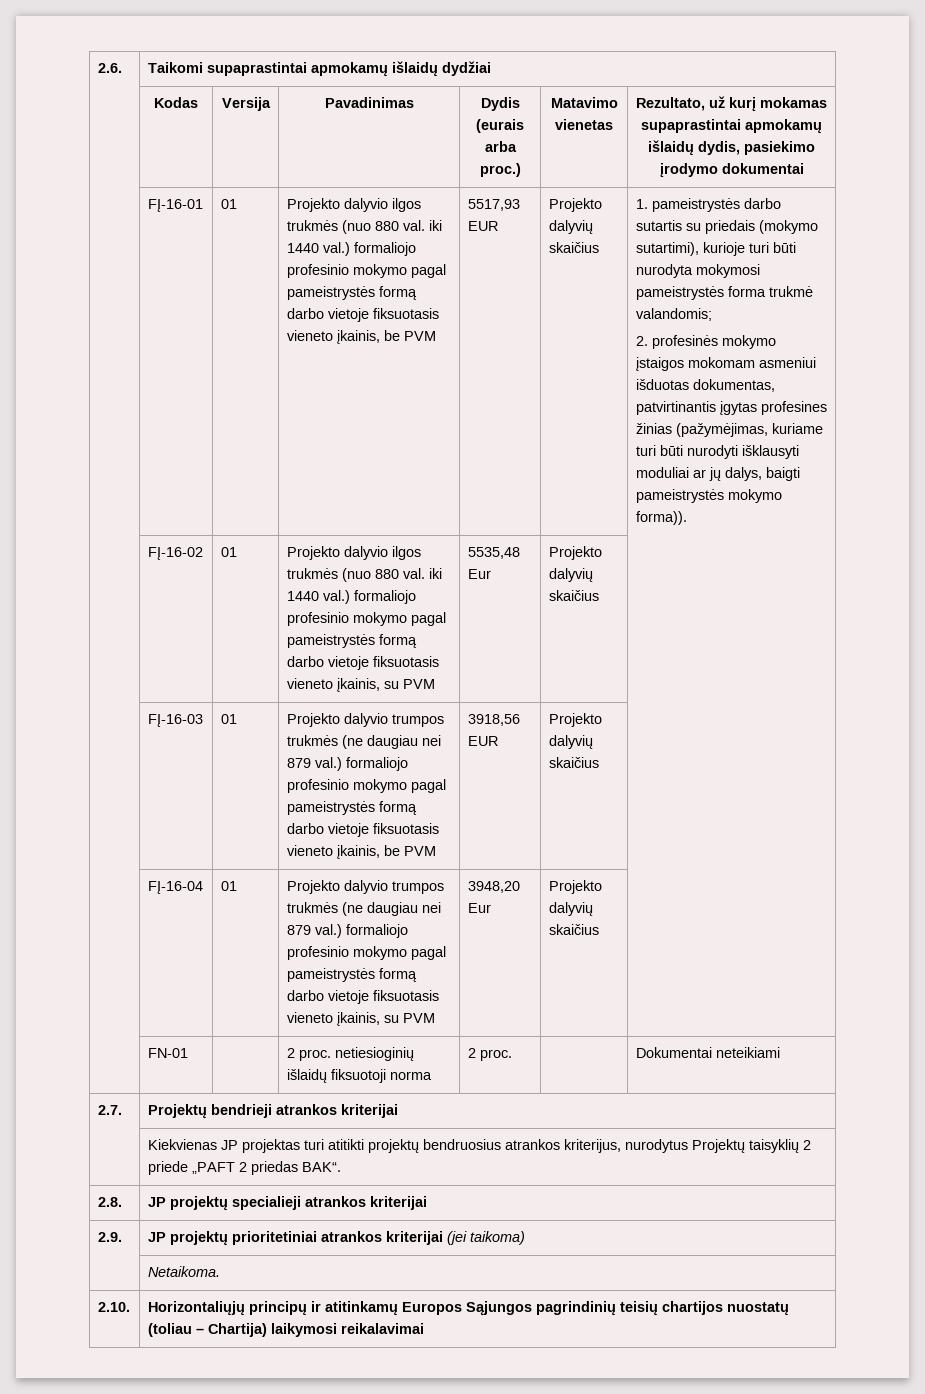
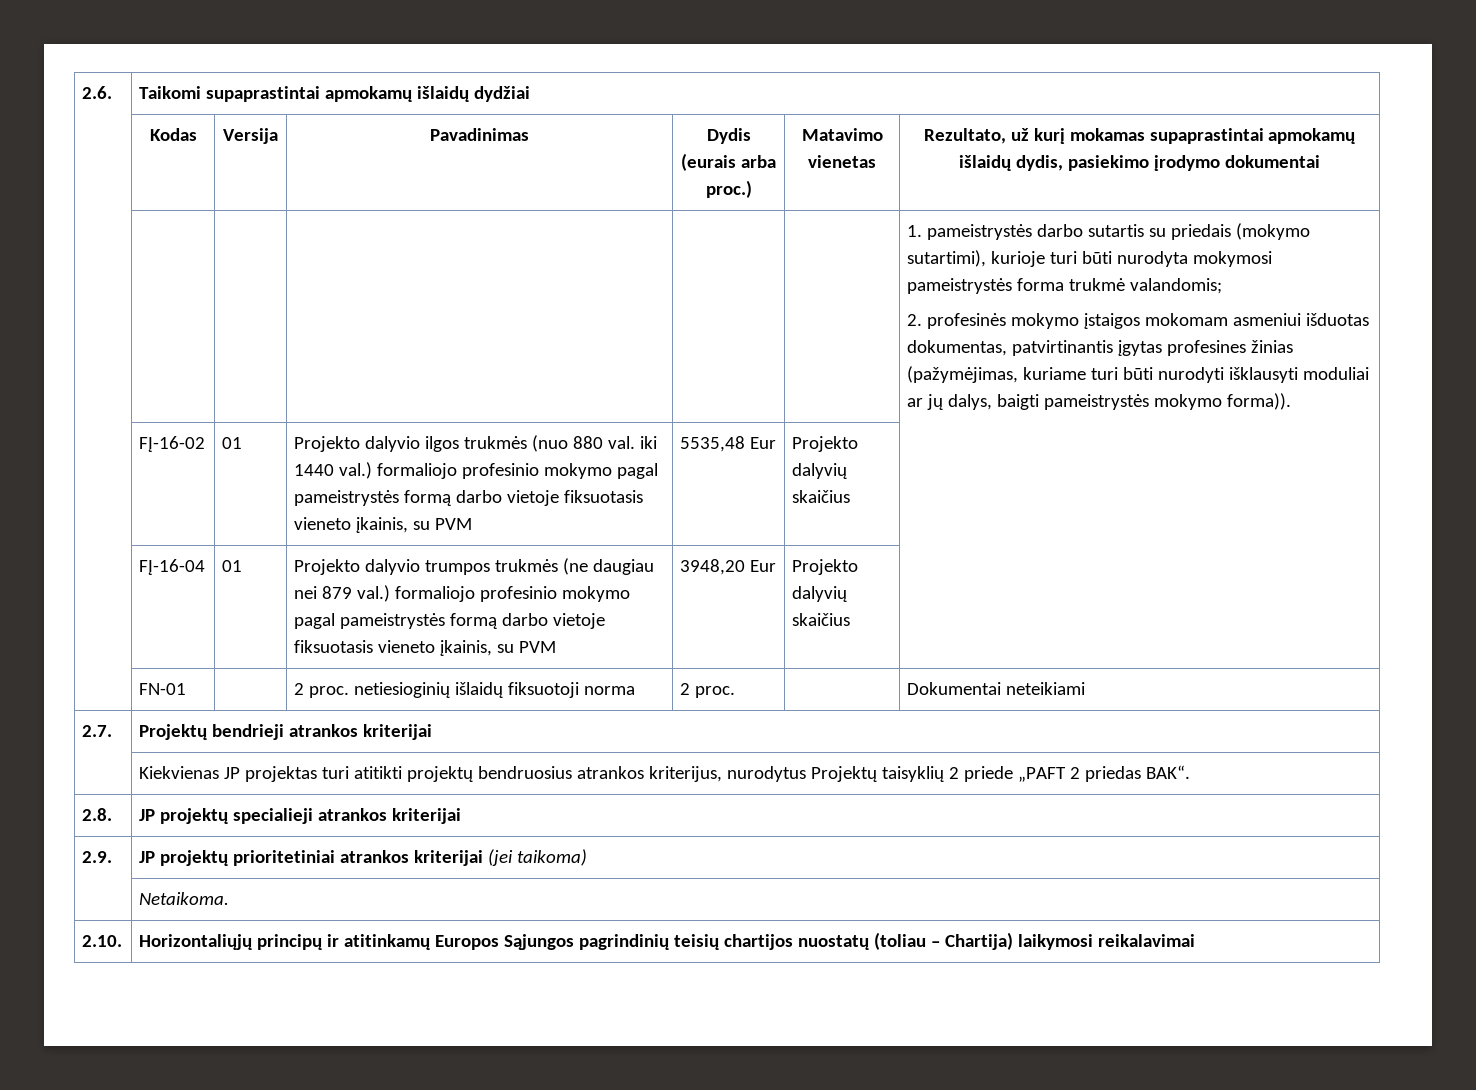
[147,199,203,212] [220,199,237,209] [286,198,421,212] [286,220,442,234] [286,242,416,256] [286,264,446,278] [286,286,417,300] [286,308,439,322] [286,330,436,344] [467,199,520,211] [467,221,498,231] [548,198,602,212] [548,220,593,234] [548,242,599,253] FĮ-16-01 | 01 | Projekto dalyvio ilgos trukmės (nuo 880 val. iki 1440 val.) formaliojo profesinio mokymo pagal pameistrystės formą darbo vietoje fiksuotasis vieneto įkainis, be PVM | 5517,93 EUR | Projekto dalyvių skaičius -> (1320, 161) | | | |
[147,714,203,727] [220,714,237,724] [286,713,444,727] [286,735,441,749] [286,757,408,771] [286,779,446,793] [286,801,417,815] [286,823,439,837] [286,845,436,859] [467,714,520,726] [467,736,498,746] [548,713,602,727] [548,735,593,749] [548,757,599,768] // | FĮ-16-03 | 01 | Projekto dalyvio trumpos trukmės (ne daugiau nei 879 val.) formaliojo profesinio mokymo pagal pameistrystės formą darbo vietoje fiksuotasis vieneto įkainis, be PVM | 3918,56 EUR | Projekto dalyvių skaičius | -> (851, 496) none

